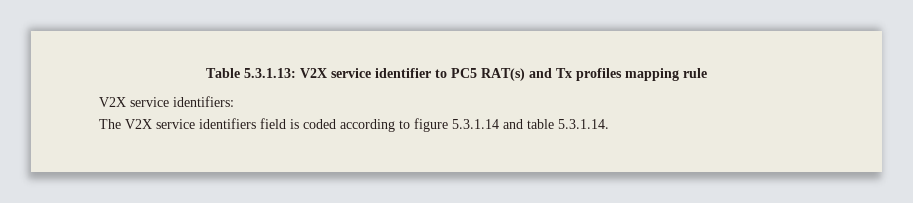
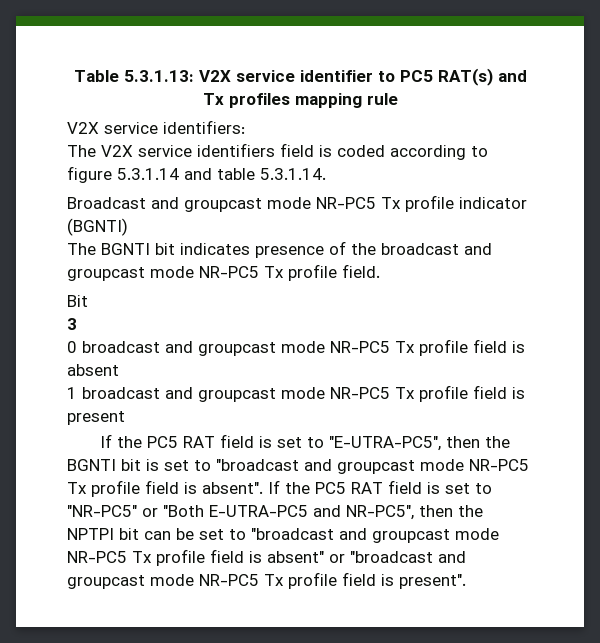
(609, 124) none -> [67,195,527,212] [67,218,128,236] [67,241,492,258] [67,264,380,281] [67,295,88,307] [67,318,77,330] [67,339,525,356] [67,364,119,376] [67,385,525,402] [67,411,125,425] [99,434,510,451] [67,459,529,474] [67,480,492,497] [67,505,483,520] [67,528,499,543] [67,549,466,566] [67,572,466,589] // Broadcast and groupcast mode NR-PC5 Tx profile indicator (BGNTI) // The BGNTI bit indicates presence of the broadcast and groupcast mode NR-PC5 Tx profile field. // Bit // 3 // 0 broadcast and groupcast mode NR-PC5 Tx profile field is absent // 1 broadcast and groupcast mode NR-PC5 Tx profile field is present // If the PC5 RAT field is set to "E-UTRA-PC5", then the BGNTI bit is set to "broadcast and groupcast mode NR-PC5 Tx profile field is absent". If the PC5 RAT field is set to "NR-PC5" or "Both E-UTRA-PC5 and NR-PC5", then the NPTPI bit can be set to "broadcast and groupcast mode NR-PC5 Tx profile field is absent" or "broadcast and groupcast mode NR-PC5 Tx profile field is present".

